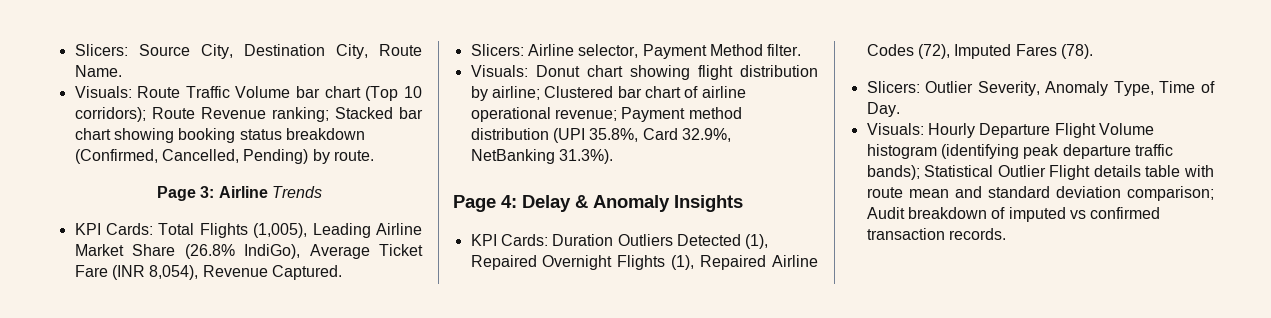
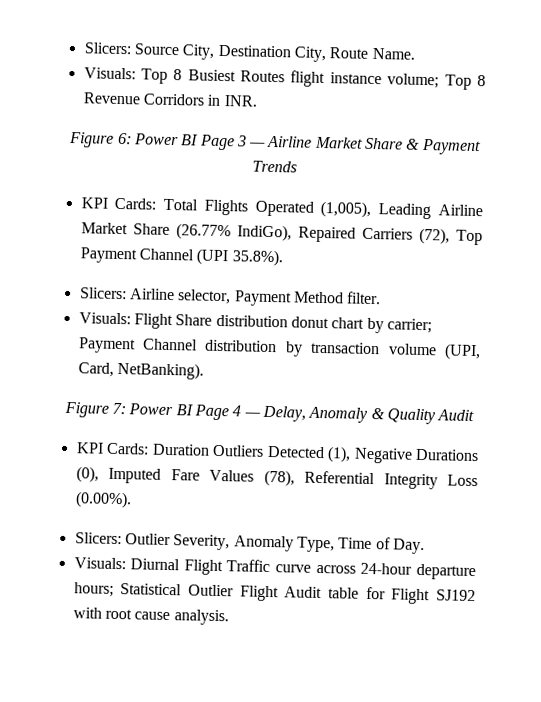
[137,86,422,101] [74,107,423,122] [74,128,365,143] [74,149,374,164] [157,186,268,201] Route Traffic Volume bar chart (Top 10 corridors); Route Revenue ranking; Stacked bar chart showing booking status breakdown (Confirmed, Cancelled, Pending) by route. // Page 3: Airline -> [140,68,487,90] [82,92,258,107] [68,131,481,156] Top 8 Busiest Routes flight instance volume; Top 8 Revenue Corridors in INR. // Figure 6: Power BI Page 3 — Airline Market Share & Payment
(248, 230) none -> [254,200,314,217] Operated
[184,244,423,259] [74,265,342,280] (26.8% IndiGo), Average Ticket Fare (INR 8,054), Revenue Captured. -> [175,223,484,246] [79,247,283,267] (26.77% IndiGo), Repaired Carriers (72), Top Payment Channel (UPI 35.8%).
[535,65,818,80] [470,86,746,101] [470,107,742,122] [470,128,731,143] [470,149,613,164] [453,195,743,212] Donut chart showing flight distribution by airline; Clustered bar chart of airline operational revenue; Payment method distribution (UPI 35.8%, Card 32.9%, NetBanking 31.3%). // Page 4: Delay & Anomaly Insights -> [133,313,432,334] [77,337,481,361] [77,361,204,380] [63,401,475,425] Flight Share distribution donut chart by carrier; Payment Channel distribution by transaction volume (UPI, Card, NetBanking). // Figure 7: Power BI Page 4 — Delay, Anomaly & Quality Audit
[470,255,818,270] [866,44,1093,59] Repaired Overnight Flights (1), Repaired Airline Codes (72), Imputed Fares (78). -> [353,447,479,464] [75,466,478,490] [74,491,132,509] Negative Durations (0), Imputed Fare Values (78), Referential Integrity Loss (0.00%).
[927,123,1154,138] [866,144,1173,159] [866,165,1214,180] [866,186,1214,201] [866,207,1161,222] [866,228,1006,240] Hourly Departure Flight Volume histogram (identifying peak departure traffic bands); Statistical Outlier Flight details table with route mean and standard deviation comparison; Audit breakdown of imputed vs confirmed transaction records. -> [130,558,476,581] [73,582,477,605] [72,607,229,626] Diurnal Flight Traffic curve across 24-hour departure hours; Statistical Outlier Flight Audit table for Flight SJ192 with root cause analysis.

